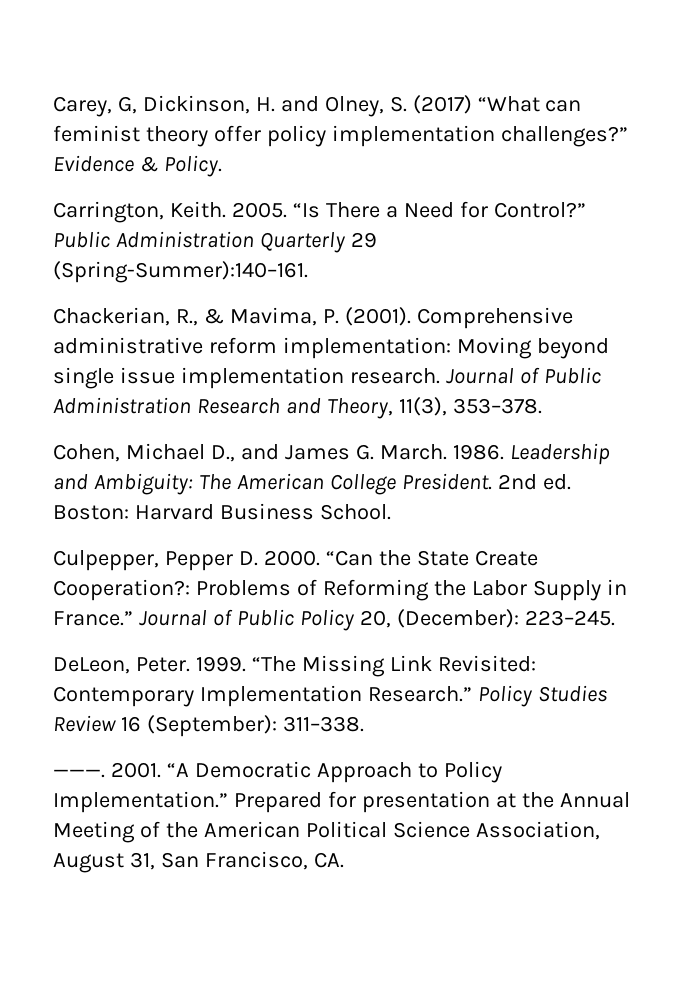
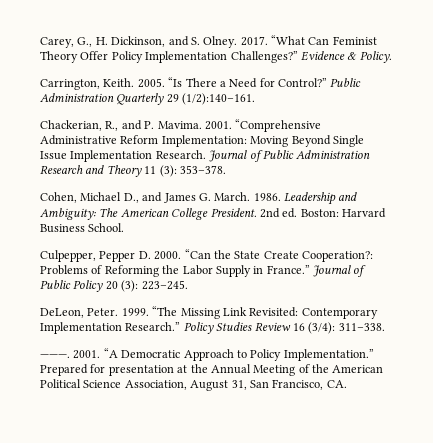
[117,95,582,117] [53,125,628,147] G, Dickinson, H. and Olney, S. (2017) “What can feminist theory offer policy implementation challenges?” -> [77,35,377,48] [40,51,298,63] G., H. Dickinson, and S. Olney. 2017. “What Can Feminist Theory Offer Policy Implementation Challenges?”
[53,261,308,283] (Spring-Summer):140–161. -> [182,93,256,105] (1/2):140–161.
[203,307,573,329] [53,337,609,359] [53,367,440,389] & Mavima, P. (2001). Comprehensive administrative reform implementation: Moving beyond single issue implementation research. -> [121,119,322,132] [40,135,364,147] [40,150,206,162] and P. Mavima. 2001. “Comprehensive Administrative Reform Implementation: Moving Beyond Single Issue Implementation Research.
[326,397,447,419] Theory, 11(3), -> [106,165,177,177] Theory 11 (3):
[359,609,519,628] 20, (December): -> [105,280,139,292] 20 (3):
[146,715,277,737] (September): -> [308,322,336,334] (3/4):

